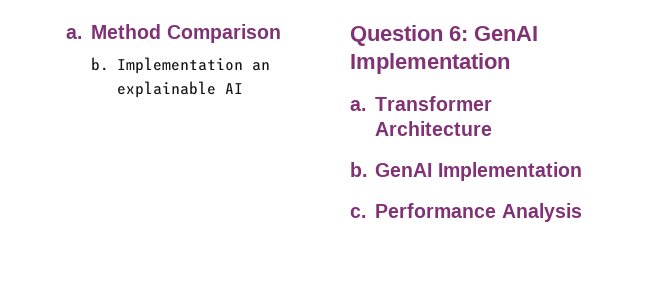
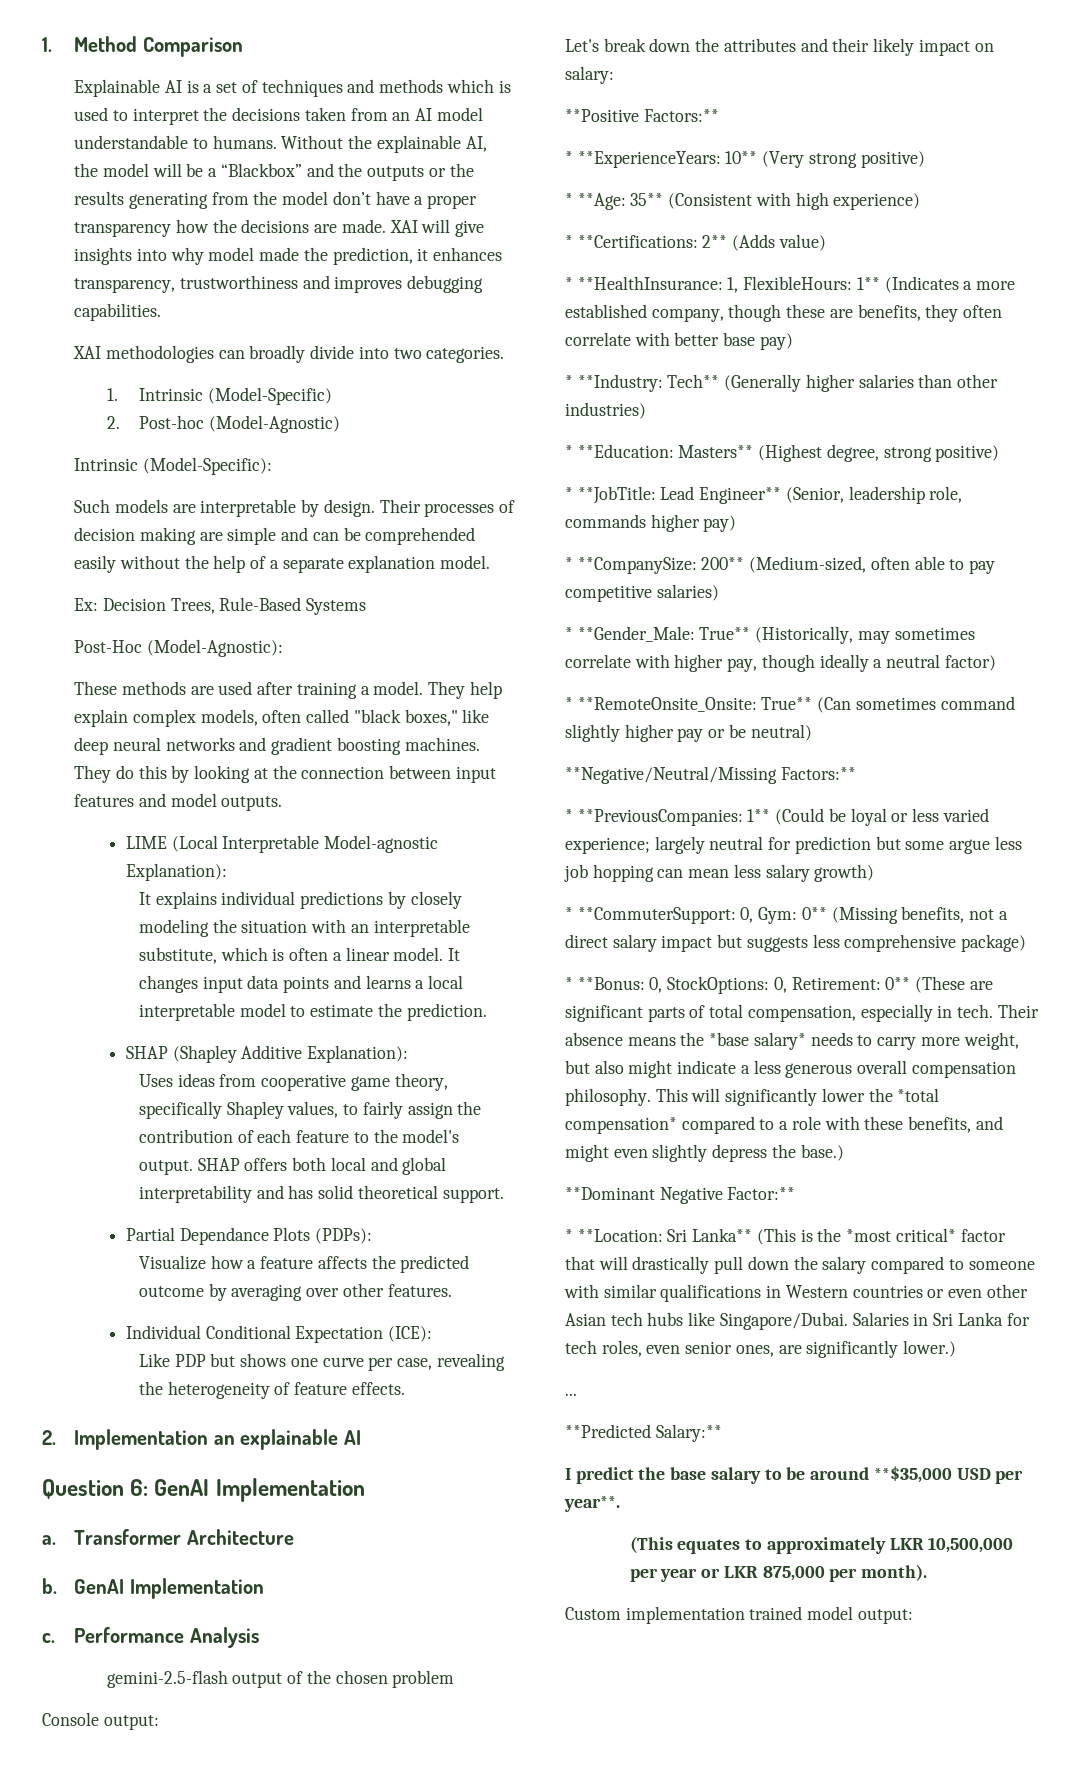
[66,28,82,39] a. -> [42,37,52,52] 1.
[91,57,110,71] b. -> [74,79,511,97] [74,107,483,125] [74,135,487,153] [74,163,474,181] [74,191,478,209] [74,219,485,237] [74,247,503,265] [74,275,484,293] [74,303,162,321] [73,345,505,363] [106,387,332,405] [106,415,340,433] [74,457,273,475] [74,499,516,517] [74,527,476,545] [74,555,491,573] [74,597,367,615] [74,639,284,657] [74,681,502,699] [74,709,490,727] [74,737,480,755] [74,765,496,783] [74,793,283,811] [125,835,439,853] [125,863,227,881] [138,891,462,909] [138,919,470,937] [138,947,461,964] [138,975,464,993] [138,1003,487,1021] [125,1045,409,1063] [138,1073,448,1091] [138,1101,482,1119] [138,1129,460,1143] [138,1157,447,1175] [138,1185,504,1203] [125,1227,373,1245] [138,1255,470,1273] [138,1283,452,1301] [125,1325,433,1343] [138,1353,505,1371] [138,1381,405,1399] [42,1430,56,1445] Explainable AI is a set of techniques and methods which is used to interpret the decisions taken from an AI model understandable to humans. Without the explainable AI, the model will be a “Blackbox” and the outputs or the results generating from the model don’t have a proper transparency how the decisions are made. XAI will give insights into why model made the prediction, it enhances transparency, trustworthiness and improves debugging capabilities. // XAI methodologies can broadly divide into two categories. // 1. Intrinsic (Model-Specific) // 2. Post-hoc (Model-Agnostic) // Intrinsic (Model-Specific): // Such models are interpretable by design. Their processes of decision making are simple and can be comprehended easily without the help of a separate explanation model. // Ex: Decision Trees, Rule-Based Systems // Post-Hoc (Model-Agnostic): // These methods are used after training a model. They help explain complex models, often called "black boxes," like deep neural networks and gradient boosting machines. They do this by looking at the connection between input features and model outputs. // LIME (Local Interpretable Model-agnostic Explanation): // It explains individual predictions by closely modeling the situation with an interpretable substitute, which is often a linear model. It changes input data points and learns a local interpretable model to estimate the prediction. // SHAP (Shapley Additive Explanation): // Uses ideas from cooperative game theory, specifically Shapley values, to fairly assign the contribution of each feature to the model's output. SHAP offers both local and global interpretability and has solid theoretical support. // Partial Dependance Plots (PDPs): // Visualize how a feature affects the predicted outcome by averaging over other features. // Individual Conditional Expectation (ICE): // Like PDP but shows one curve per case, revealing the heterogeneity of feature effects. // 2.
(582, 212) none -> [106,1670,455,1688] [42,1712,159,1730] [565,38,994,56] [565,66,614,84] [565,109,719,122] [565,151,925,168] [565,192,921,210] [565,234,826,251] [565,276,1016,293] [565,304,1003,322] [565,332,793,350] [565,374,999,392] [565,402,646,419] [565,444,1000,462] [565,486,963,504] [565,514,737,532] [565,556,996,574] [565,584,719,602] [565,626,975,644] [565,654,996,672] [565,696,1015,713] [565,724,812,742] [565,766,856,784] [565,808,989,826] [565,836,1022,854] [564,864,875,882] [565,906,1008,924] [565,934,1027,952] [565,976,993,994] [565,1004,1039,1022] [565,1032,1019,1050] [565,1060,1016,1078] [565,1088,940,1106] [565,1116,1003,1134] [565,1144,844,1162] [565,1187,796,1204] [565,1228,1006,1245] [565,1256,1035,1274] [564,1284,1028,1302] [565,1312,1030,1330] [565,1340,957,1358] [565,1393,577,1396] [565,1424,722,1442] [565,1466,1024,1484] [564,1496,620,1512] [629,1536,1014,1554] [629,1564,927,1582] [565,1606,913,1624] // gemini-2.5-flash output of the chosen problem // Console output: // Let's break down the attributes and their likely impact on salary: // **Positive Factors:** // * **ExperienceYears: 10** (Very strong positive) // * **Age: 35** (Consistent with high experience) // * **Certifications: 2** (Adds value) // * **HealthInsurance: 1, FlexibleHours: 1** (Indicates a more established company, though these are benefits, they often correlate with better base pay) // * **Industry: Tech** (Generally higher salaries than other industries) // * **Education: Masters** (Highest degree, strong positive) // * **JobTitle: Lead Engineer** (Senior, leadership role, commands higher pay) // * **CompanySize: 200** (Medium-sized, often able to pay competitive salaries) // * **Gender_Male: True** (Historically, may sometimes correlate with higher pay, though ideally a neutral factor) // * **RemoteOnsite_Onsite: True** (Can sometimes command slightly higher pay or be neutral) // **Negative/Neutral/Missing Factors:** // * **PreviousCompanies: 1** (Could be loyal or less varied experience; largely neutral for prediction but some argue less job hopping can mean less salary growth) // * **CommuterSupport: 0, Gym: 0** (Missing benefits, not a direct salary impact but suggests less comprehensive package) // * **Bonus: 0, StockOptions: 0, Retirement: 0** (These are significant parts of total compensation, especially in tech. Their absence means the *base salary* needs to carry more weight, but also might indicate a less generous overall compensation philosophy. This will significantly lower the *total compensation* compared to a role with these benefits, and might even slightly depress the base.) // **Dominant Negative Factor:** // * **Location: Sri Lanka** (This is the *most critical* factor that will drastically pull down the salary compared to someone with similar qualifications in Western countries or even other Asian tech hubs like Singapore/Dubai. Salaries in Sri Lanka for tech roles, even senior ones, are significantly lower.) // ... // **Predicted Salary:** // I predict the base salary to be around **$35,000 USD per year**. // (This equates to approximately LKR 10,500,000 per year or LKR 875,000 per month). // Custom implementation trained model output:

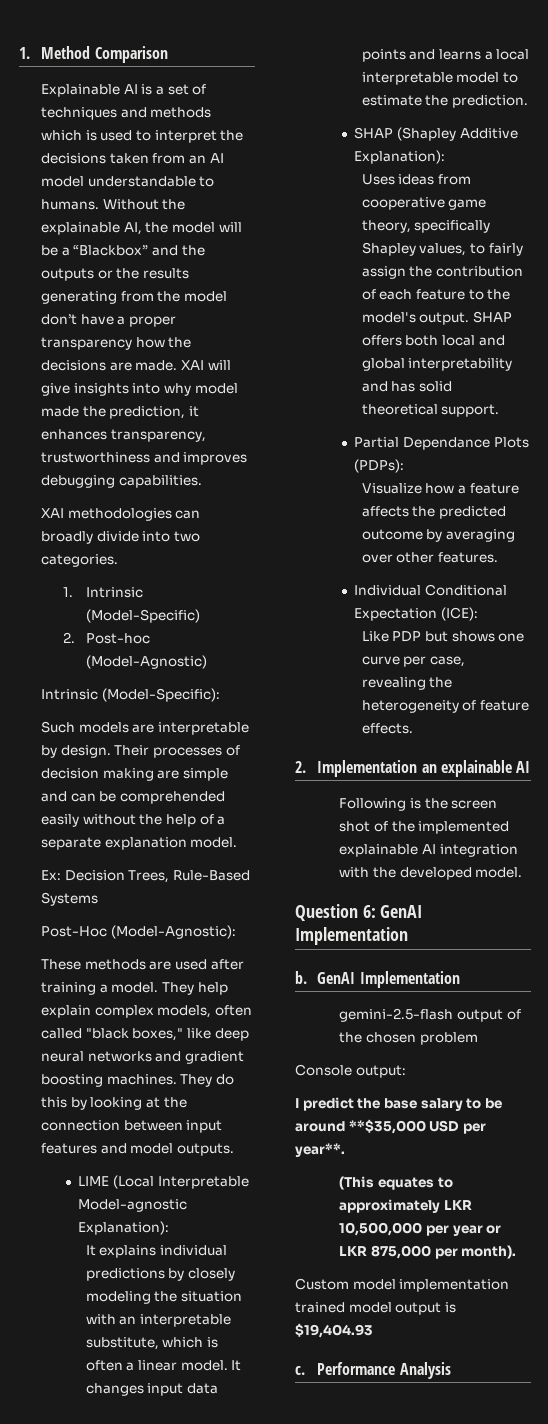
(361, 1437) none -> [339,798,498,811] [339,821,510,834] [339,844,518,857] [339,867,523,880] // Following is the screen shot of the implemented explainable AI integration with the developed model.
[42,1529,294,1545] // a. Transformer Architecture -> (408, 936) none
[42,1627,259,1648] // c. Performance Analysis -> (460, 979) none
[565,38,994,56] [565,66,614,84] [565,109,719,122] [565,151,925,168] [565,192,921,210] [565,234,826,251] [565,276,1016,293] [565,304,1003,322] [565,332,793,350] [565,374,999,392] [565,402,646,419] [565,444,1000,462] [565,486,963,504] [565,514,737,532] [565,556,996,574] [565,584,719,602] [565,626,975,644] [565,654,996,672] [565,696,1015,713] [565,724,812,742] [565,766,856,784] [565,808,989,826] [565,836,1022,854] [564,864,875,882] [565,906,1008,924] [565,934,1027,952] [565,976,993,994] [565,1004,1039,1022] [565,1032,1019,1050] [565,1060,1016,1078] [565,1088,940,1106] [565,1116,1003,1134] [565,1144,844,1162] [565,1187,796,1204] [565,1228,1006,1245] [565,1256,1035,1274] [564,1284,1028,1302] [565,1312,1030,1330] [565,1340,957,1358] [565,1393,577,1396] [565,1424,722,1442] // Let's break down the attributes and their likely impact on salary: // **Positive Factors:** // * **ExperienceYears: 10** (Very strong positive) // * **Age: 35** (Consistent with high experience) // * **Certifications: 2** (Adds value) // * **HealthInsurance: 1, FlexibleHours: 1** (Indicates a more established company, though these are benefits, they often correlate with better base pay) // * **Industry: Tech** (Generally higher salaries than other industries) // * **Education: Masters** (Highest degree, strong positive) // * **JobTitle: Lead Engineer** (Senior, leadership role, commands higher pay) // * **CompanySize: 200** (Medium-sized, often able to pay competitive salaries) // * **Gender_Male: True** (Historically, may sometimes correlate with higher pay, though ideally a neutral factor) // * **RemoteOnsite_Onsite: True** (Can sometimes command slightly higher pay or be neutral) // **Negative/Neutral/Missing Factors:** // * **PreviousCompanies: 1** (Could be loyal or less varied experience; largely neutral for prediction but some argue less job hopping can mean less salary growth) // * **CommuterSupport: 0, Gym: 0** (Missing benefits, not a direct salary impact but suggests less comprehensive package) // * **Bonus: 0, StockOptions: 0, Retirement: 0** (These are significant parts of total compensation, especially in tech. Their absence means the *base salary* needs to carry more weight, but also might indicate a less generous overall compensation philosophy. This will significantly lower the *total compensation* compared to a role with these benefits, and might even slightly depress the base.) // **Dominant Negative Factor:** // * **Location: Sri Lanka** (This is the *most critical* factor that will drastically pull down the salary compared to someone with similar qualifications in Western countries or even other Asian tech hubs like Singapore/Dubai. Salaries in Sri Lanka for tech roles, even senior ones, are significantly lower.) // ... // **Predicted Salary:** -> (406, 1071) none
(621, 1613) none -> [352,1279,396,1290] model
[857,1609,913,1624] output: -> [395,1302,456,1315] [295,1323,373,1338] [295,1362,451,1379] output is $19,404.93 // c. Performance Analysis

